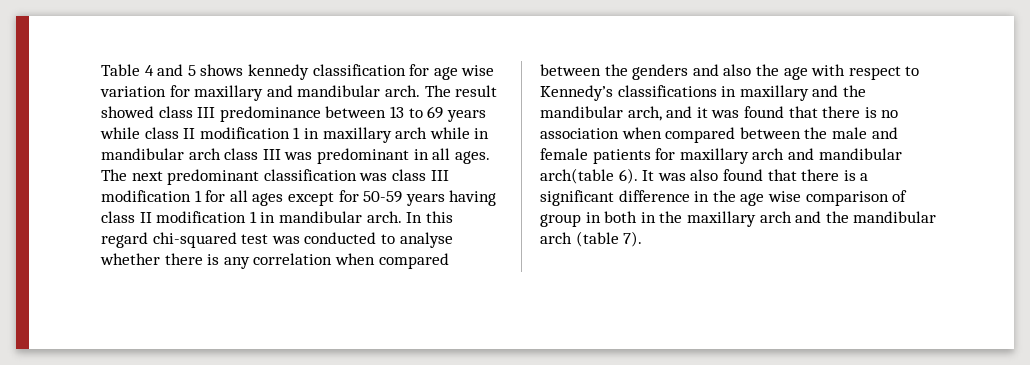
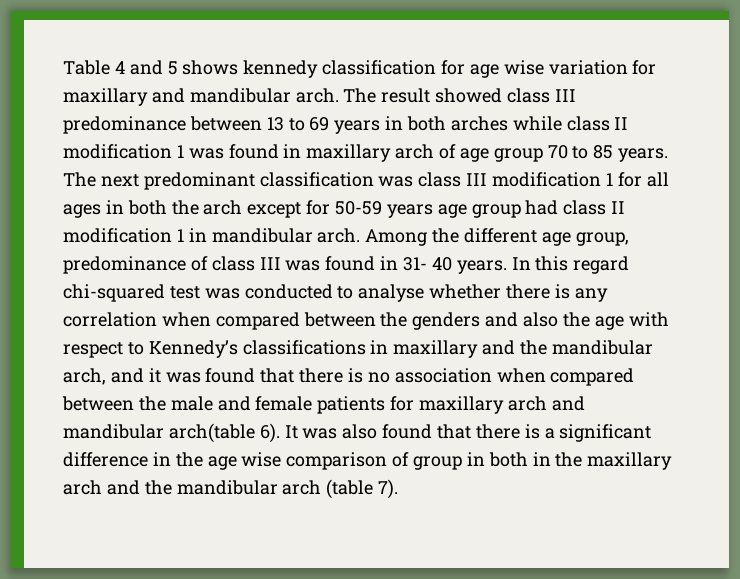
(486, 116) none -> [385,116,508,131] in both arches
(301, 133) none -> [188,144,279,159] was found
[429,127,490,139] [101,148,490,164] while in mandibular arch class III was predominant in all ages. -> [439,144,669,162] of age group 70 to 85 years.
(284, 199) none -> [105,200,243,215] in both the arch
[449,190,497,206] having -> [437,200,559,218] age group had
(402, 217) none -> [365,228,629,246] [63,256,507,274] Among the different age group, predominance of class III was found in 31- 40 years.

